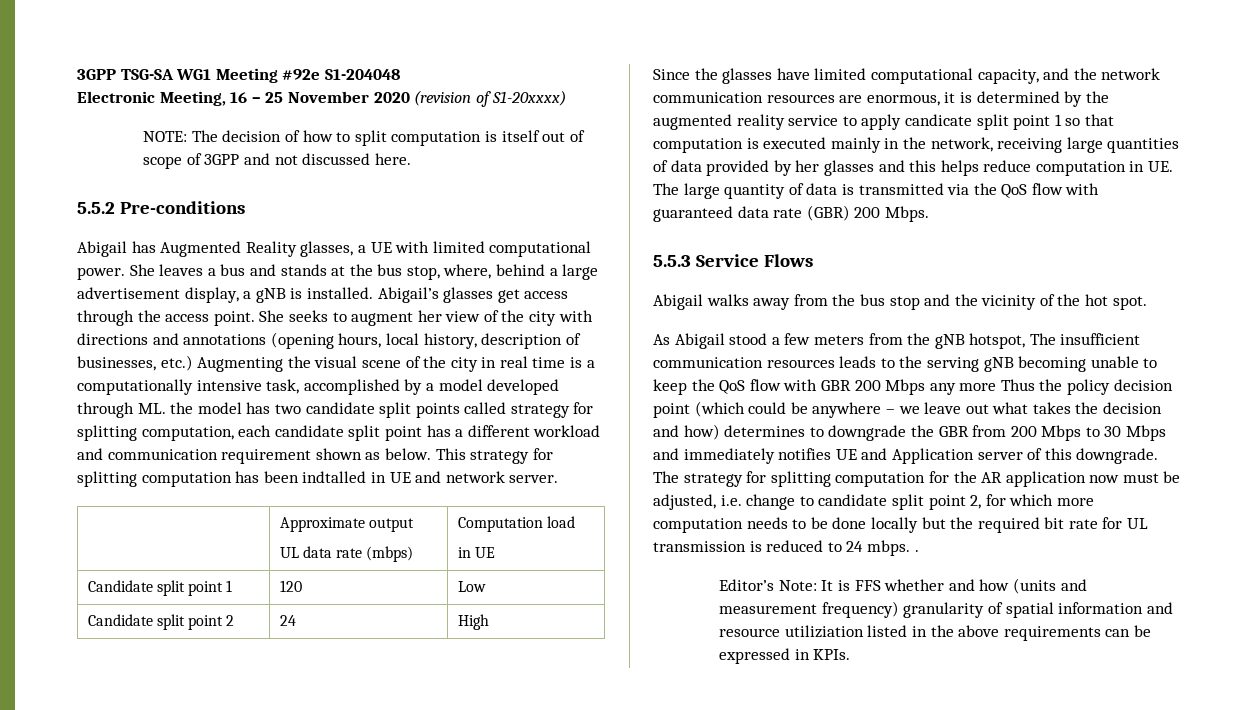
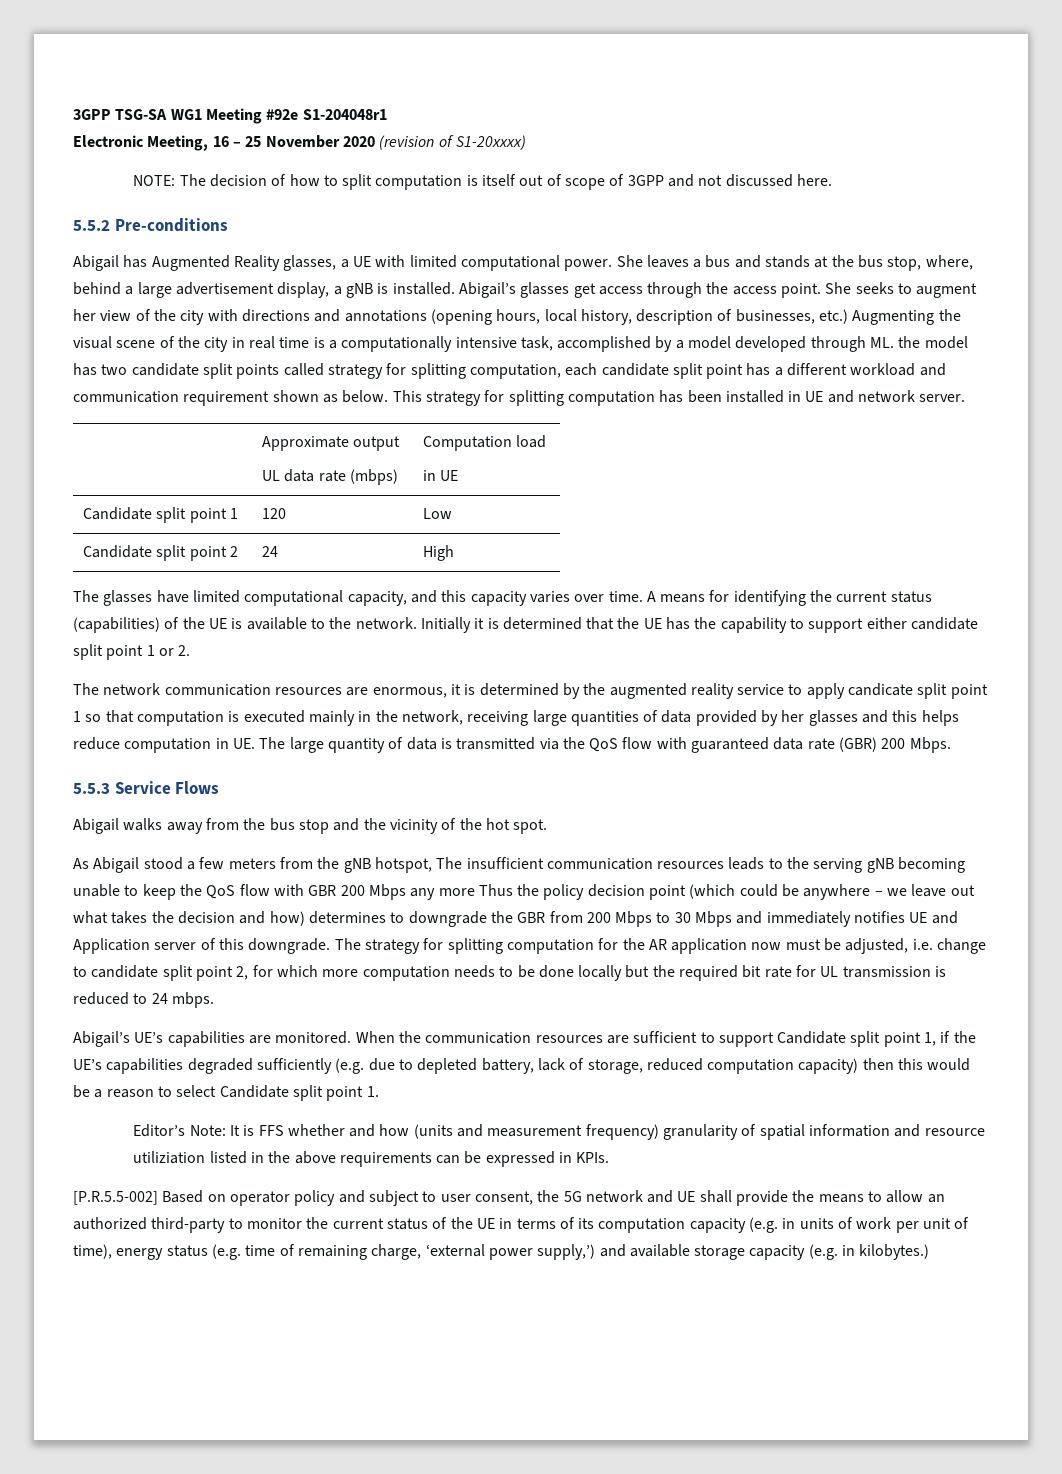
[324,69,400,80] S1-204048 -> [302,109,387,120] S1-204048r1
[302,471,367,483] indtalled -> [725,390,784,403] installed
[653,68,718,80] Since the -> [73,590,99,602] The
[1073,68,1097,80] the -> [441,590,932,606] [73,617,979,633] [73,644,191,660] [73,683,99,695] this capacity varies over time. A means for identifying the current status (capabilities) of the UE is available to the network. Initially it is determined that the UE has the capability to support either candidate split point 1 or 2. // The
[914,550,919,552] . -> [73,1031,976,1047] [73,1058,971,1074] [73,1085,379,1101] // Abigail’s UE’s capabilities are monitored. When the communication resources are sufficient to support Candidate split point 1, if the UE’s capabilities degraded sufficiently (e.g. due to depleted battery, lack of storage, reduced computation capacity) then this would be a reason to select Candidate split point 1.
(851, 654) none -> [73,1190,945,1206] [73,1217,970,1233] [73,1244,930,1260] // [P.R.5.5-002] Based on operator policy and subject to user consent, the 5G network and UE shall provide the means to allow an authorized third-party to monitor the current status of the UE in terms of its computation capacity (e.g. in units of work per unit of time), energy status (e.g. time of remaining charge, ‘external power supply,’) and available storage capacity (e.g. in kilobytes.)

